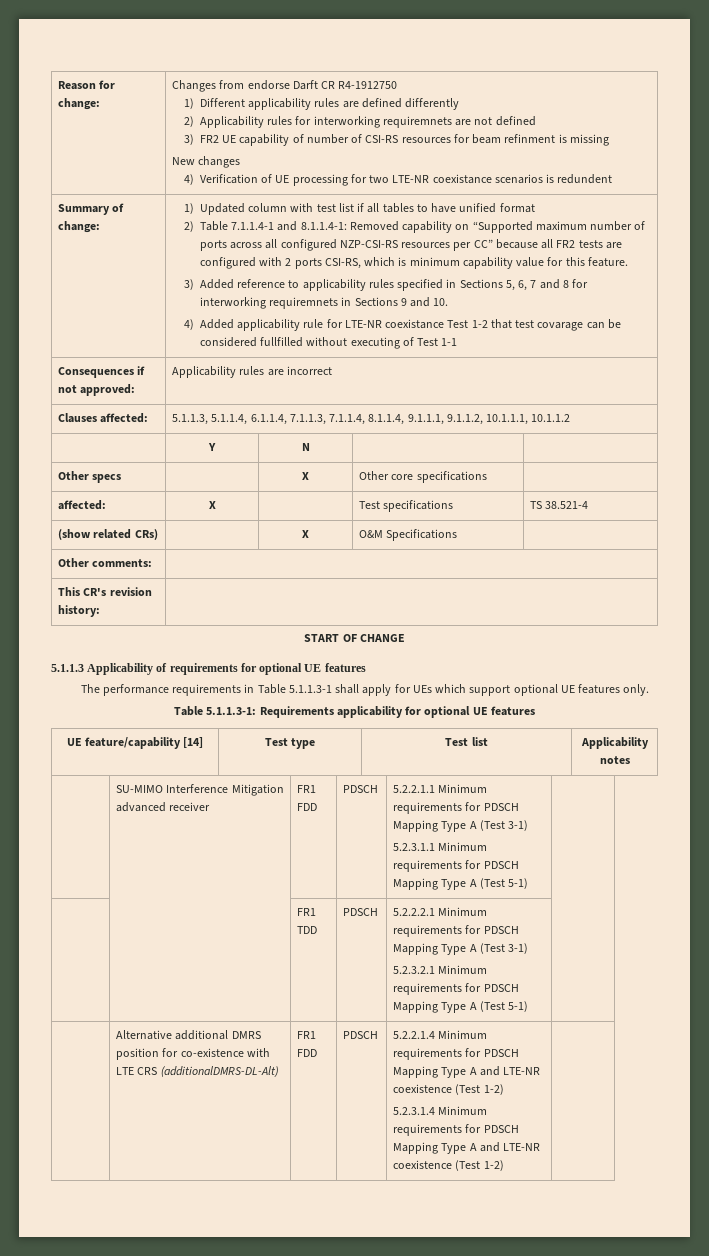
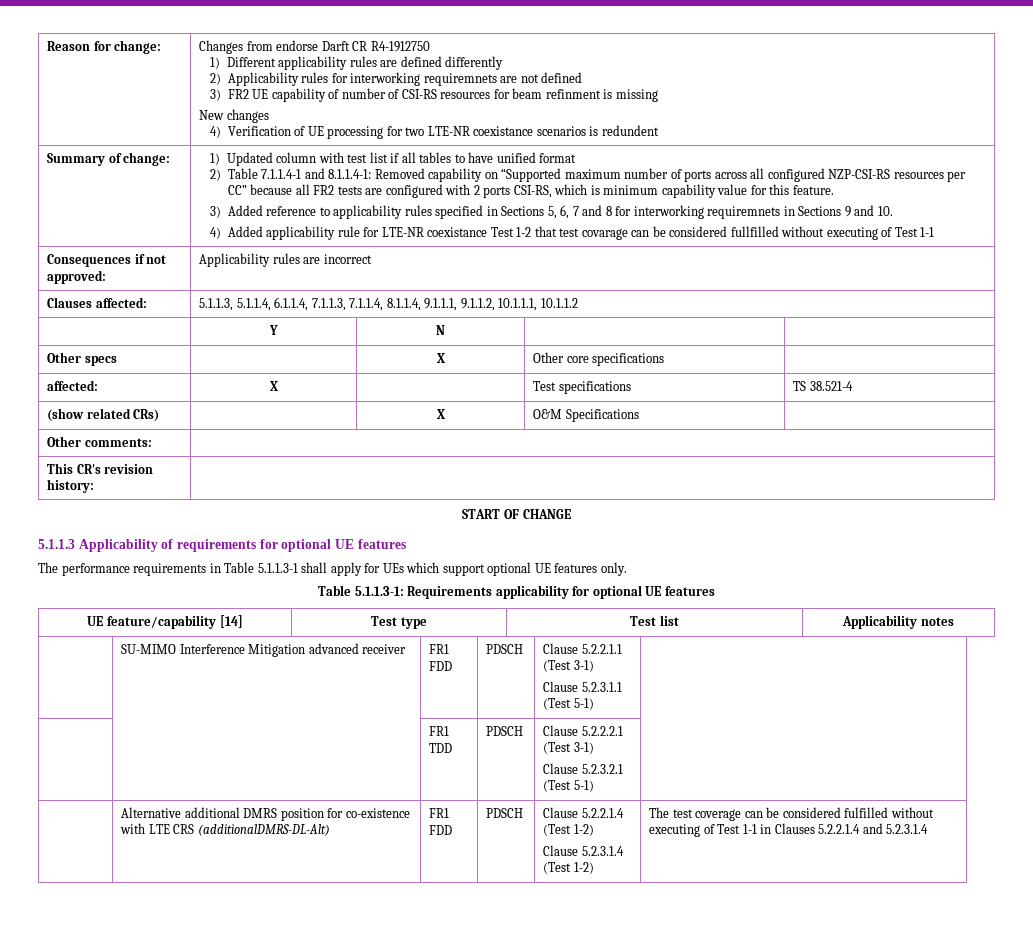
[393,784,488,793] [393,802,519,814] [393,820,529,832] [393,842,488,851] [393,860,519,872] [393,878,477,890] 5.2.2.1.1 Minimum requirements for PDSCH Mapping Type A (Test 3-1) // 5.2.3.1.1 Minimum requirements for PDSCH Mapping Type A -> [543,643,622,654] [543,660,594,672] [543,681,622,692] Clause 5.2.2.1.1 (Test 3-1) // Clause 5.2.3.1.1
[393,907,488,916] [393,925,519,937] [393,943,529,955] [393,965,488,974] [393,983,519,995] [393,1001,477,1013] 5.2.2.2.1 Minimum requirements for PDSCH Mapping Type A (Test 3-1) // 5.2.3.2.1 Minimum requirements for PDSCH Mapping Type A -> [543,725,623,736] [543,742,594,754] [543,763,623,774] Clause 5.2.2.2.1 (Test 3-1) // Clause 5.2.3.2.1
[393,1030,488,1039] [393,1048,519,1060] [393,1066,541,1078] [393,1084,504,1095] [393,1106,488,1115] [393,1124,519,1136] [393,1142,541,1154] [393,1160,504,1171] 5.2.2.1.4 Minimum requirements for PDSCH Mapping Type A and LTE-NR coexistence (Test 1-2) // 5.2.3.1.4 Minimum requirements for PDSCH Mapping Type A and LTE-NR coexistence (Test 1-2) | -> [543,807,624,818] [543,824,594,836] [543,845,624,856] [543,862,594,874] [649,807,934,821] [649,823,929,837] Clause 5.2.2.1.4 (Test 1-2) // Clause 5.2.3.1.4 (Test 1-2) | The test coverage can be considered fulfilled without executing of Test 1-1 in Clauses 5.2.2.1.4 and 5.2.3.1.4

